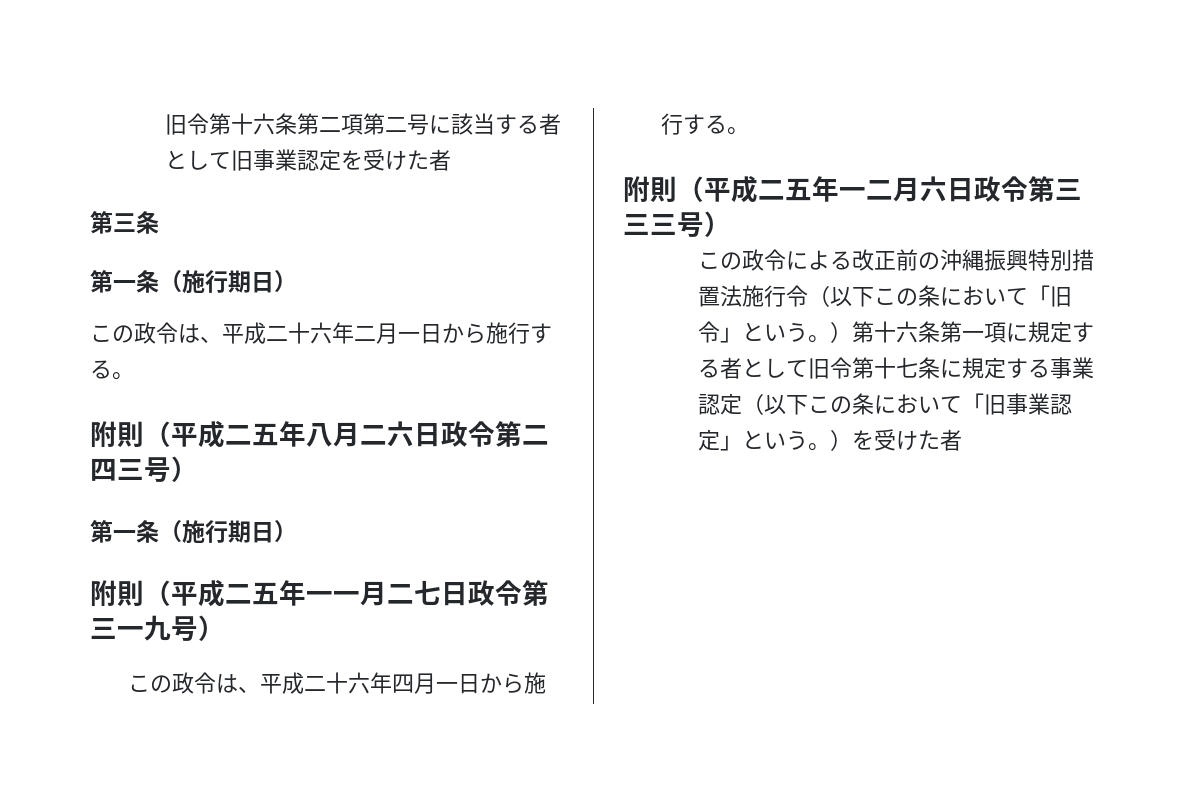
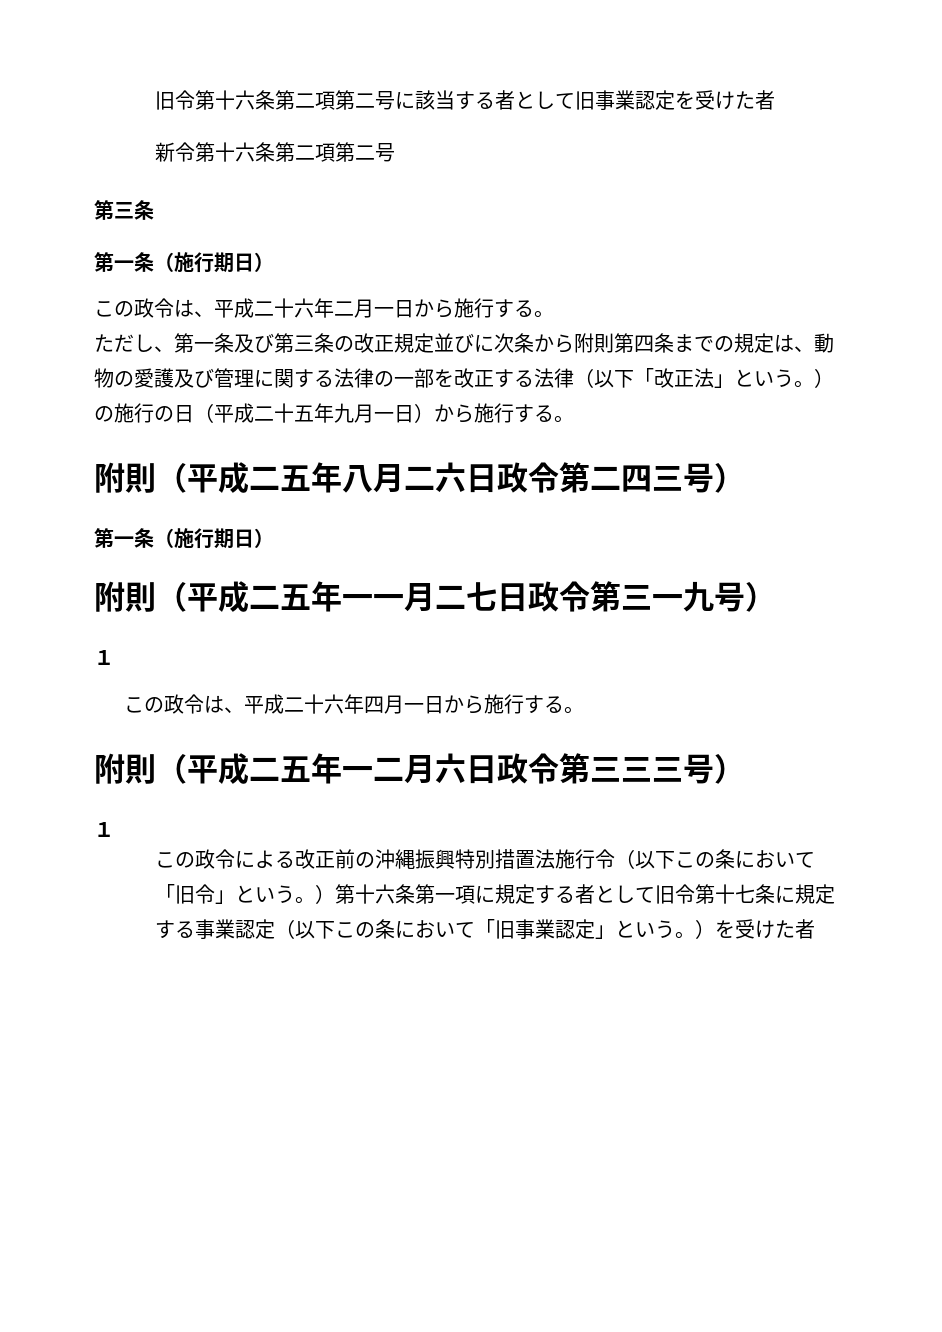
(452, 160) none -> [154,142,395,162] // 新令第十六条第二項第二号
(134, 376) none -> [94,333,834,353] [94,368,834,388] [94,403,574,423] // ただし、第一条及び第三条の改正規定並びに次条から附則第四条までの規定は、動物の愛護及び管理に関する法律の一部を改正する法律（以下「改正法」という。）の施行の日（平成二十五年九月一日）から施行する。
(225, 628) none -> [94,650,114,665] // １
(731, 224) none -> [94,822,114,837] // １

